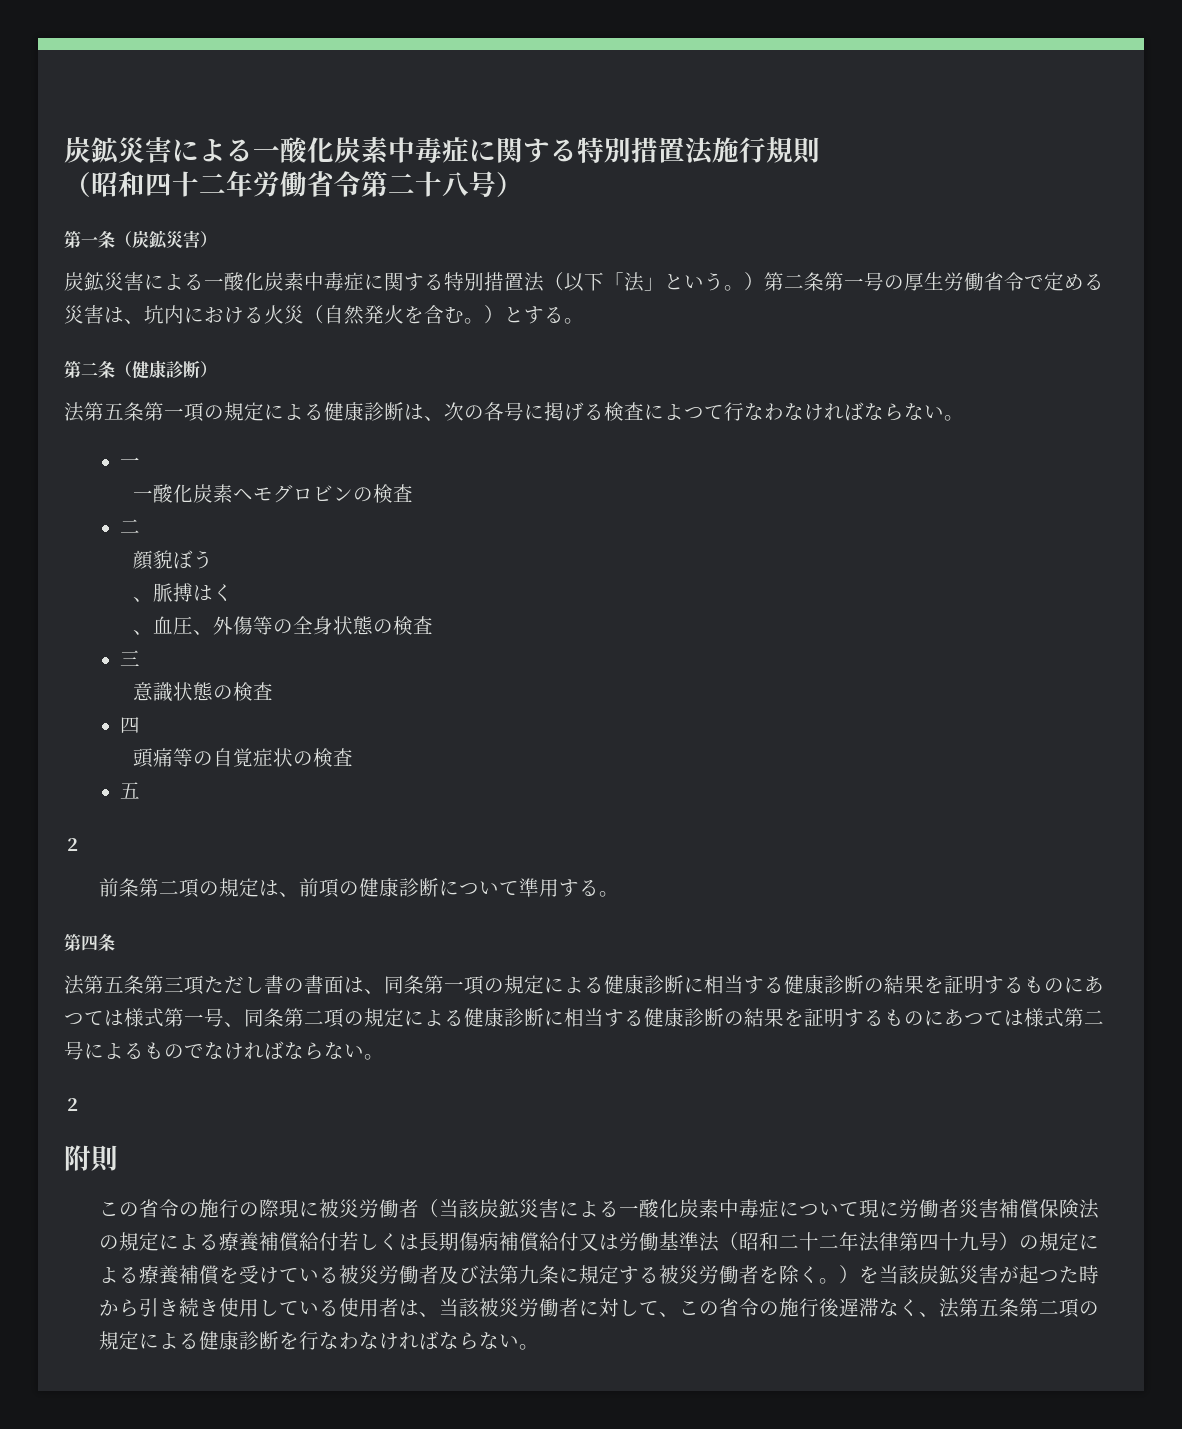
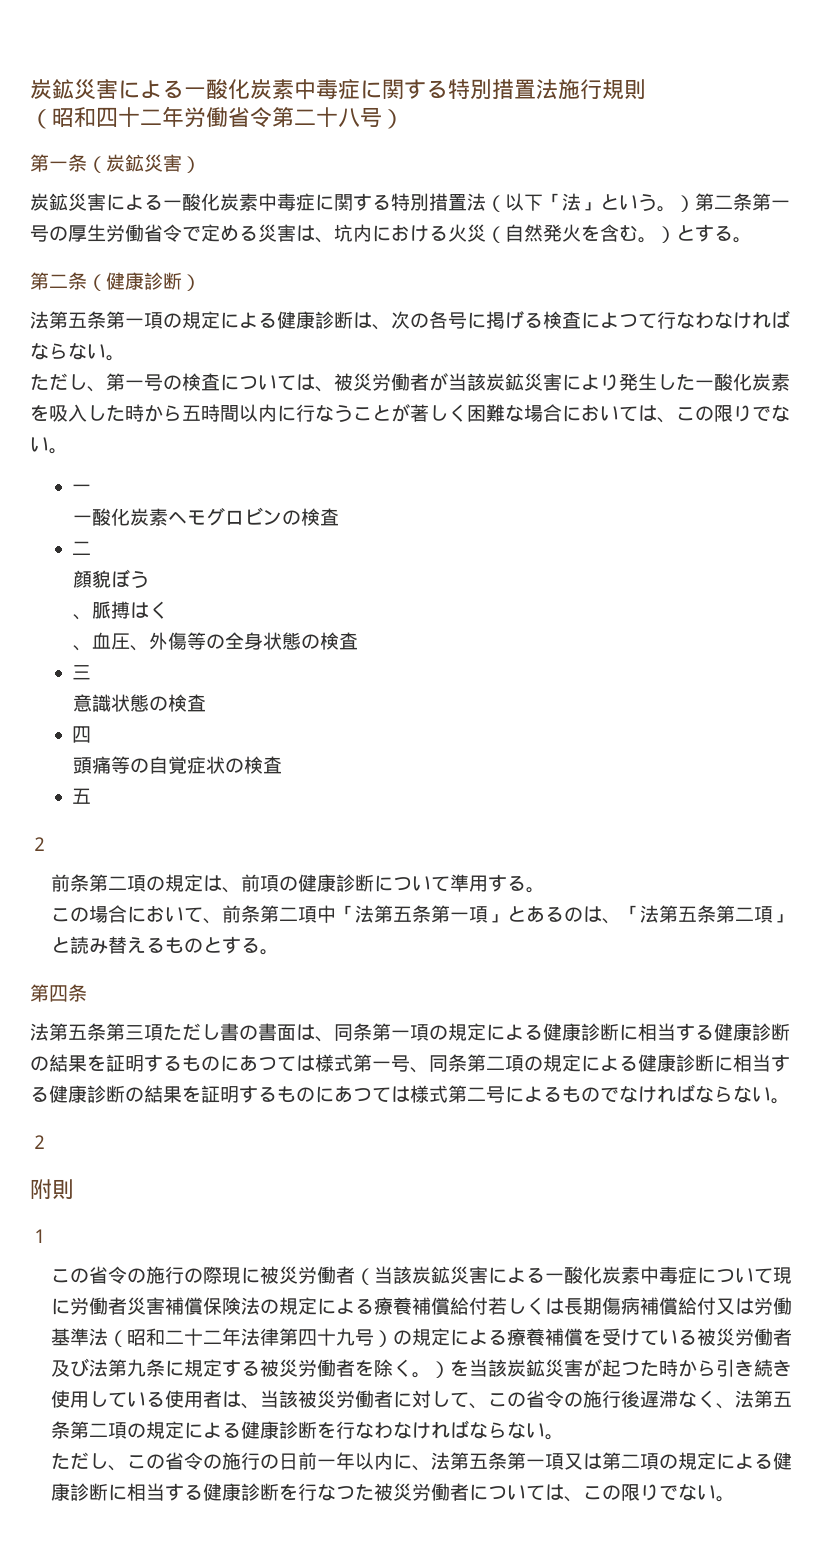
(964, 418) none -> [30,373,790,392] [30,404,790,423] [30,437,68,454] // ただし、第一号の検査については、被災労働者が当該炭鉱災害により発生した一酸化炭素を吸入した時から五時間以内に行なうことが著しく困難な場合においては、この限りでない。
(619, 894) none -> [51,905,793,924] [51,936,280,955] // この場合において、前条第二項中「法第五条第一項」とあるのは、「法第五条第二項」と読み替えるものとする。
(118, 1158) none -> [30,1229,49,1243] // １
(539, 1347) none -> [51,1452,793,1471] [51,1483,736,1502] // ただし、この省令の施行の日前一年以内に、法第五条第一項又は第二項の規定による健康診断に相当する健康診断を行なつた被災労働者については、この限りでない。

